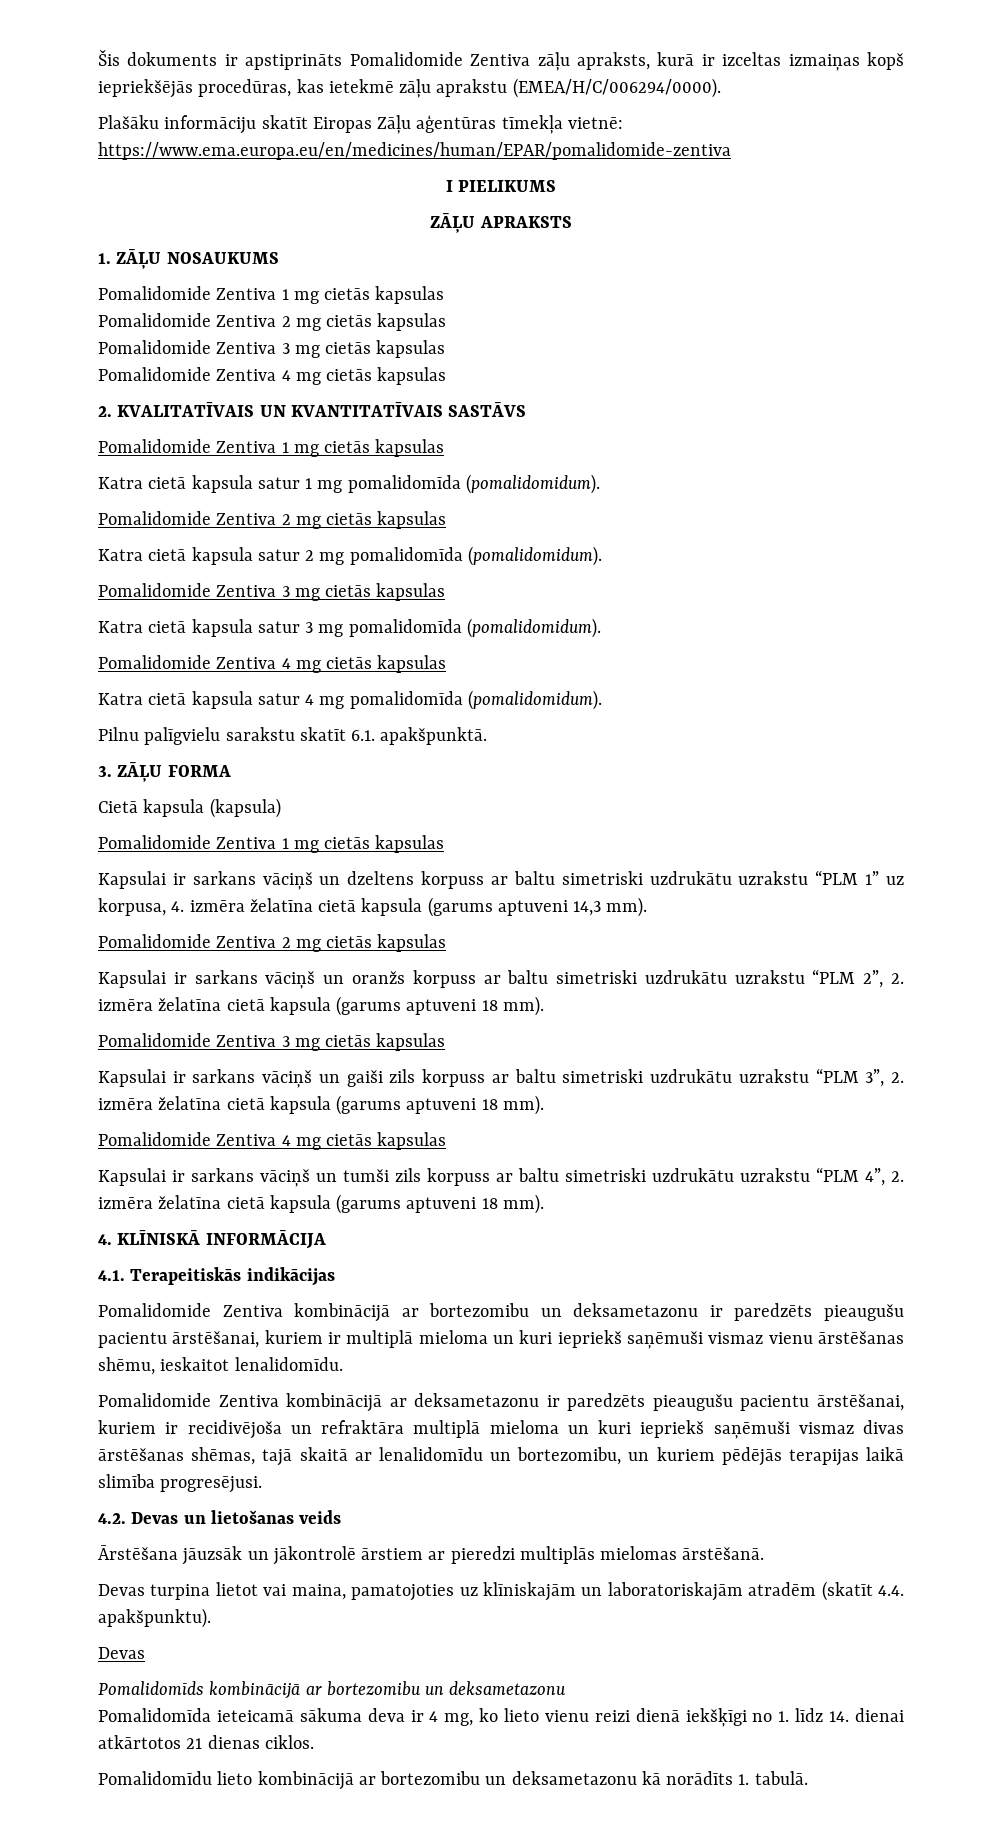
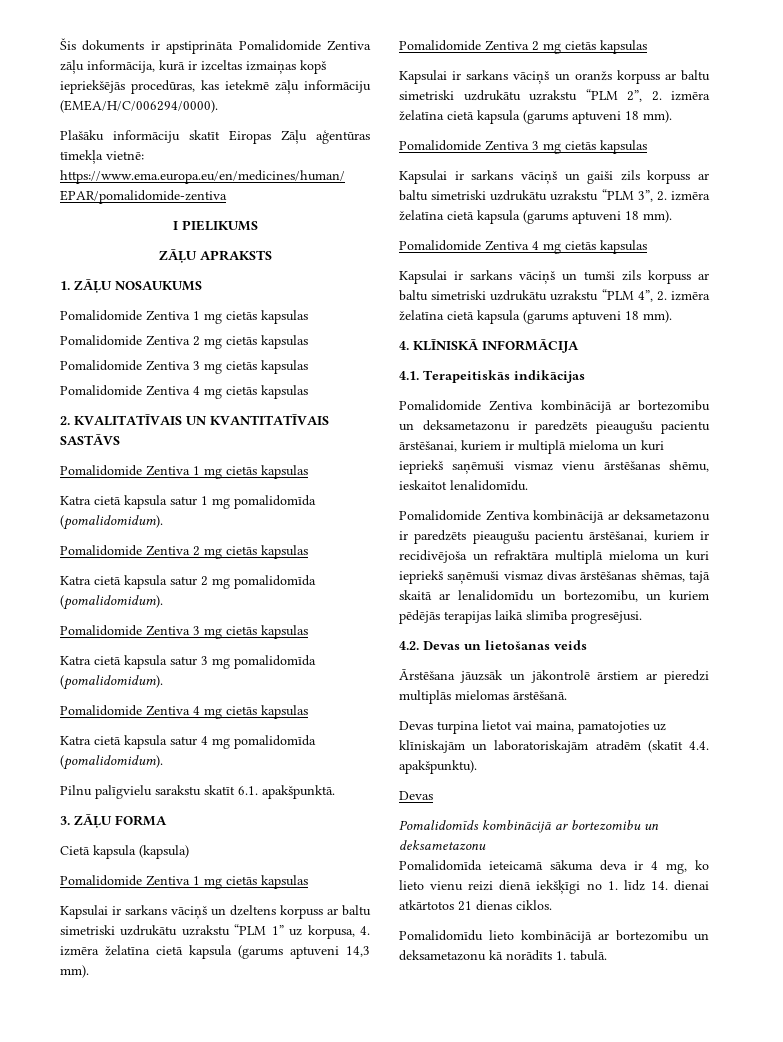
[245,54,343,70] apstiprināts -> [166,41,234,54] apstiprināta
[576,52,650,70] apraksts, -> [87,60,155,73] informācija,
[436,79,508,97] aprakstu -> [304,80,371,93] informāciju

